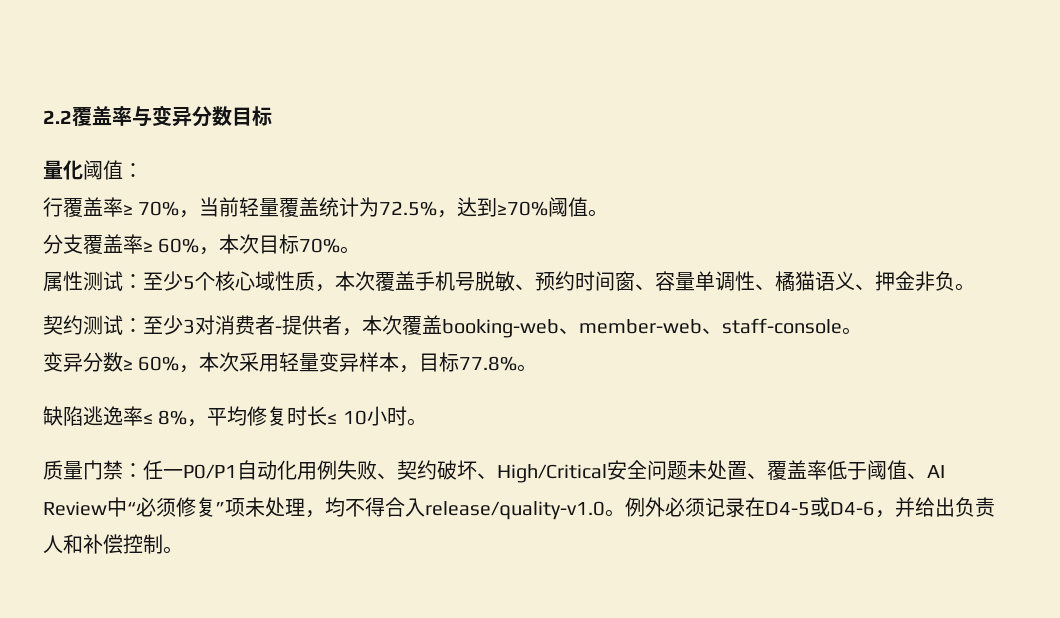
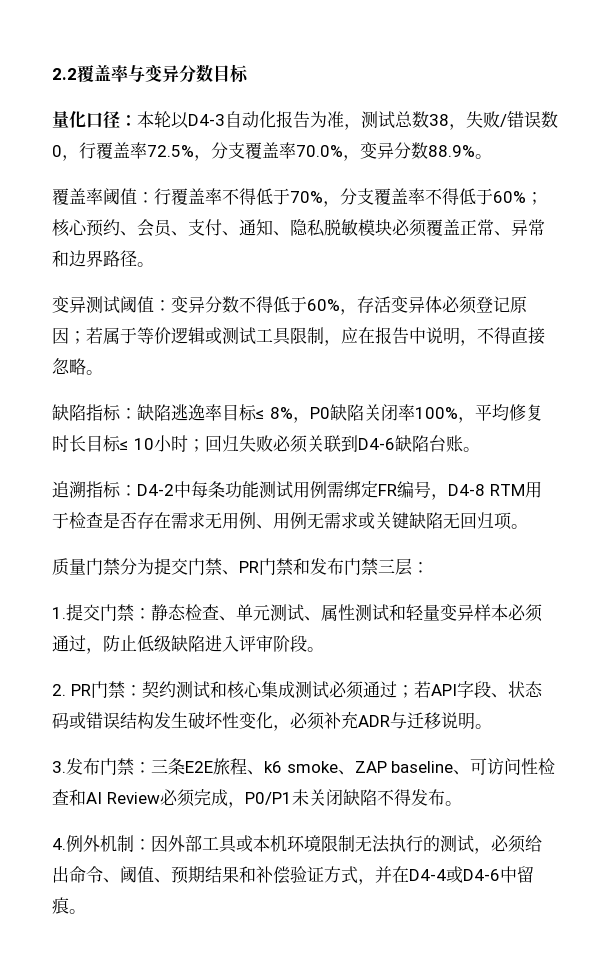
[83,160,143,180] [43,197,609,218] [43,234,361,255] [43,271,975,292] [43,315,862,338] [43,352,538,373] [43,406,188,426] 阈值： // 行覆盖率≥ 70%，当前轻量覆盖统计为72.5%，达到≥70%阈值。 // 分支覆盖率≥ 60%，本次目标70%。 // 属性测试：至少5个核心域性质，本次覆盖手机号脱敏、预约时间窗、容量单调性、橘猫语义、押金非负。 // 契约测试：至少3对消费者-提供者，本次覆盖booking-web、member-web、staff-console。 // 变异分数≥ 60%，本次采用轻量变异样本，目标77.8%。 // 缺陷逃逸率≤ 8% -> [86,111,558,130] [52,142,492,161] [52,188,543,207] [52,219,545,237] [52,250,154,267] [52,296,527,315] [52,327,545,346] [52,358,103,375] [52,404,458,423] 口径：本轮以D4-3自动化报告为准，测试总数38，失败/错误数0，行覆盖率72.5%，分支覆盖率70.0%，变异分数88.9%。 // 覆盖率阈值：行覆盖率不得低于70%，分支覆盖率不得低于60%；核心预约、会员、支付、通知、隐私脱敏模块必须覆盖正常、异常和边界路径。 // 变异测试阈值：变异分数不得低于60%，存活变异体必须登记原因；若属于等价逻辑或测试工具限制，应在报告中说明，不得直接忽略。 // 缺陷指标：缺陷逃逸率目标≤ 8%，P0缺陷关闭率100%
(328, 416) none -> [86,435,121,452] 目标
[406,418,427,426] [43,460,945,483] [43,497,995,520] [43,534,163,554] 。 // 质量门禁：任一P0/P1自动化用例失败、契约破坏、High/Critical安全问题未处置、覆盖率低于阈值、AI Review中“必须修复”项未处理，均不得合入release/quality-v1.0。例外必须记录在D4-5或D4-6，并给出负责人和补偿控制 -> [187,435,480,453] [52,480,542,500] [52,512,528,530] [52,558,429,576] [52,604,543,622] [52,635,324,654] [52,681,543,699] [52,711,492,731] [52,758,556,776] [52,789,462,808] [52,835,542,854] [52,866,534,885] [52,897,69,914] ；回归失败必须关联到D4-6缺陷台账。 // 追溯指标：D4-2中每条功能测试用例需绑定FR编号，D4-8 RTM用于检查是否存在需求无用例、用例无需求或关键缺陷无回归项。 // 质量门禁分为提交门禁、PR门禁和发布门禁三层： // 1.提交门禁：静态检查、单元测试、属性测试和轻量变异样本必须通过，防止低级缺陷进入评审阶段。 // 2. PR门禁：契约测试和核心集成测试必须通过；若API字段、状态码或错误结构发生破坏性变化，必须补充ADR与迁移说明。 // 3.发布门禁：三条E2E旅程、k6 smoke、ZAP baseline、可访问性检查和AI Review必须完成，P0/P1未关闭缺陷不得发布。 // 4.例外机制：因外部工具或本机环境限制无法执行的测试，必须给出命令、阈值、预期结果和补偿验证方式，并在D4-4或D4-6中留痕

